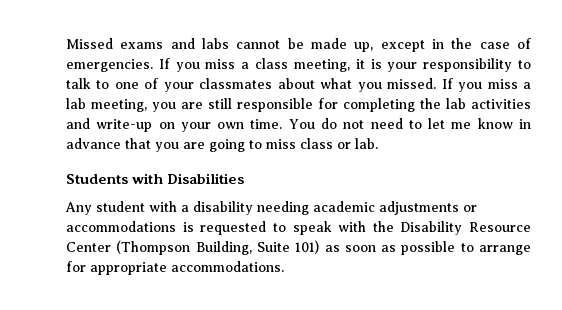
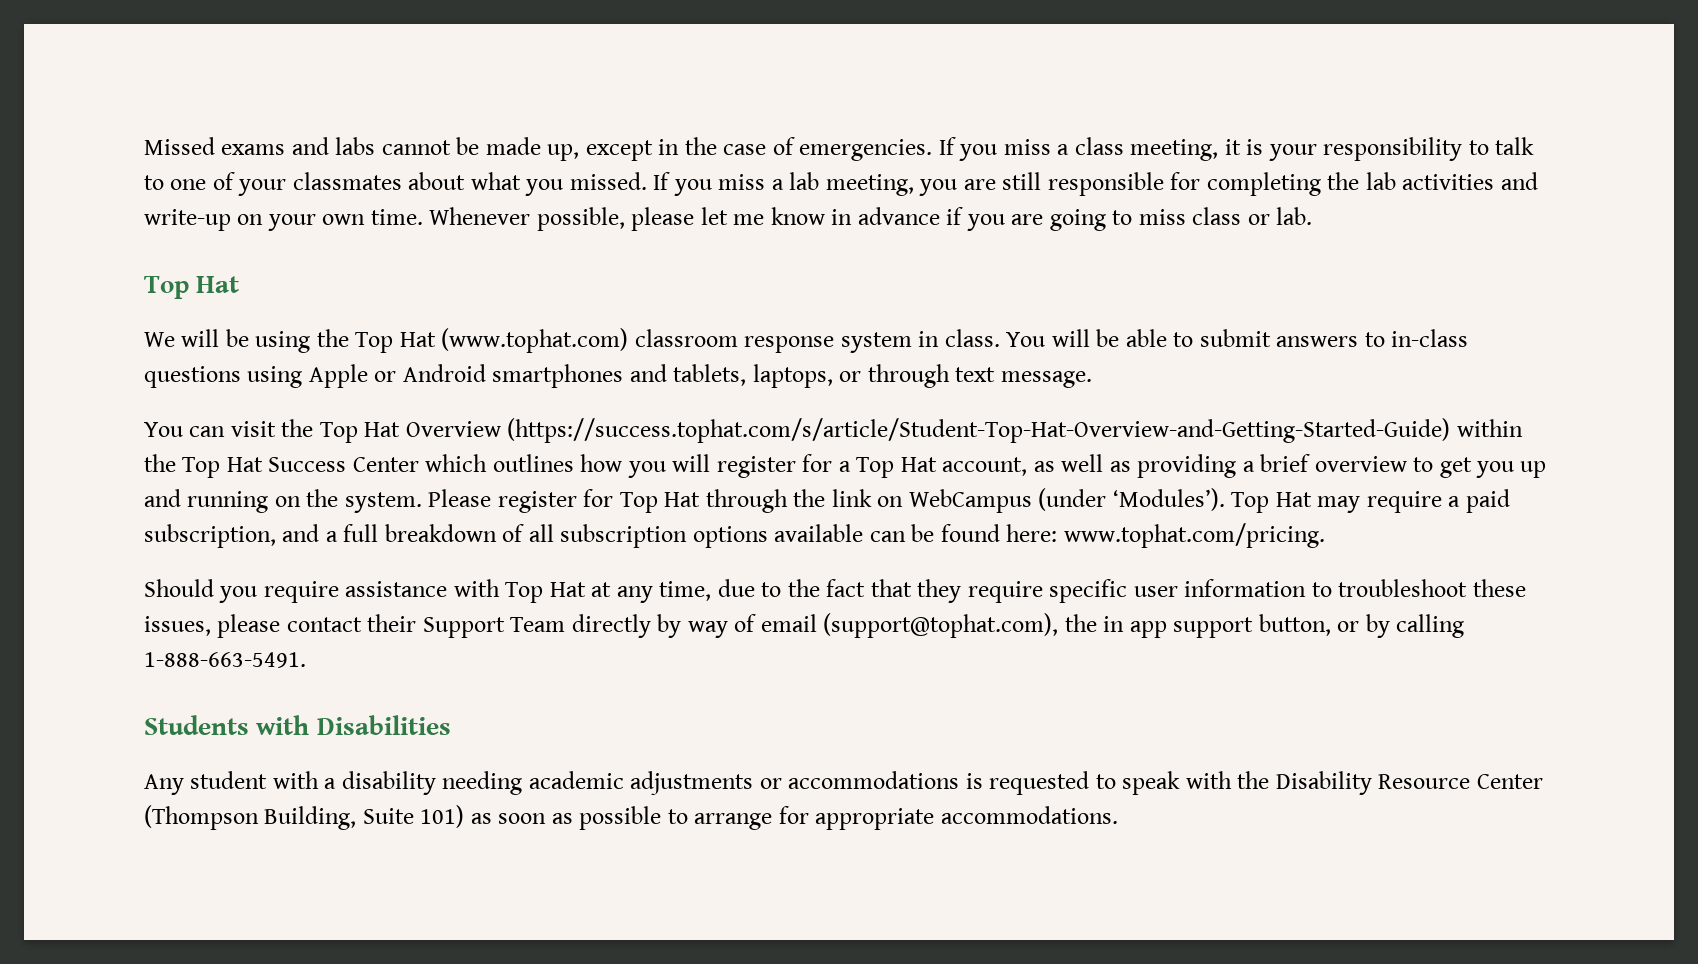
[288,118,422,129] You do not need to -> [429,207,695,231] Whenever possible, please
[125,138,151,149] that -> [946,207,964,225] if
(378, 143) none -> [144,276,240,299] [144,328,1469,353] [144,364,1092,388] [144,418,1523,443] [144,454,1547,478] [144,488,1510,513] [144,523,1325,548] [144,579,1526,603] [144,613,1465,638] [144,652,306,668] // Top Hat // We will be using the Top Hat (www.tophat.com) classroom response system in class. You will be able to submit answers to in-class questions using Apple or Android smartphones and tablets, laptops, or through text message. // You can visit the Top Hat Overview (https://success.tophat.com/s/article/Student-Top-Hat-Overview-and-Getting-Started-Guide) within the Top Hat Success Center which outlines how you will register for a Top Hat account, as well as providing a brief overview to get you up and running on the system. Please register for Top Hat through the link on WebCampus (under ‘Modules’). Top Hat may require a paid subscription, and a full breakdown of all subscription options available can be found here: www.tophat.com/pricing. // Should you require assistance with Top Hat at any time, due to the fact that they require specific user information to troubleshoot these issues, please contact their Support Team directly by way of email (support@tophat.com), the in app support button, or by calling 1-888-663-5491.

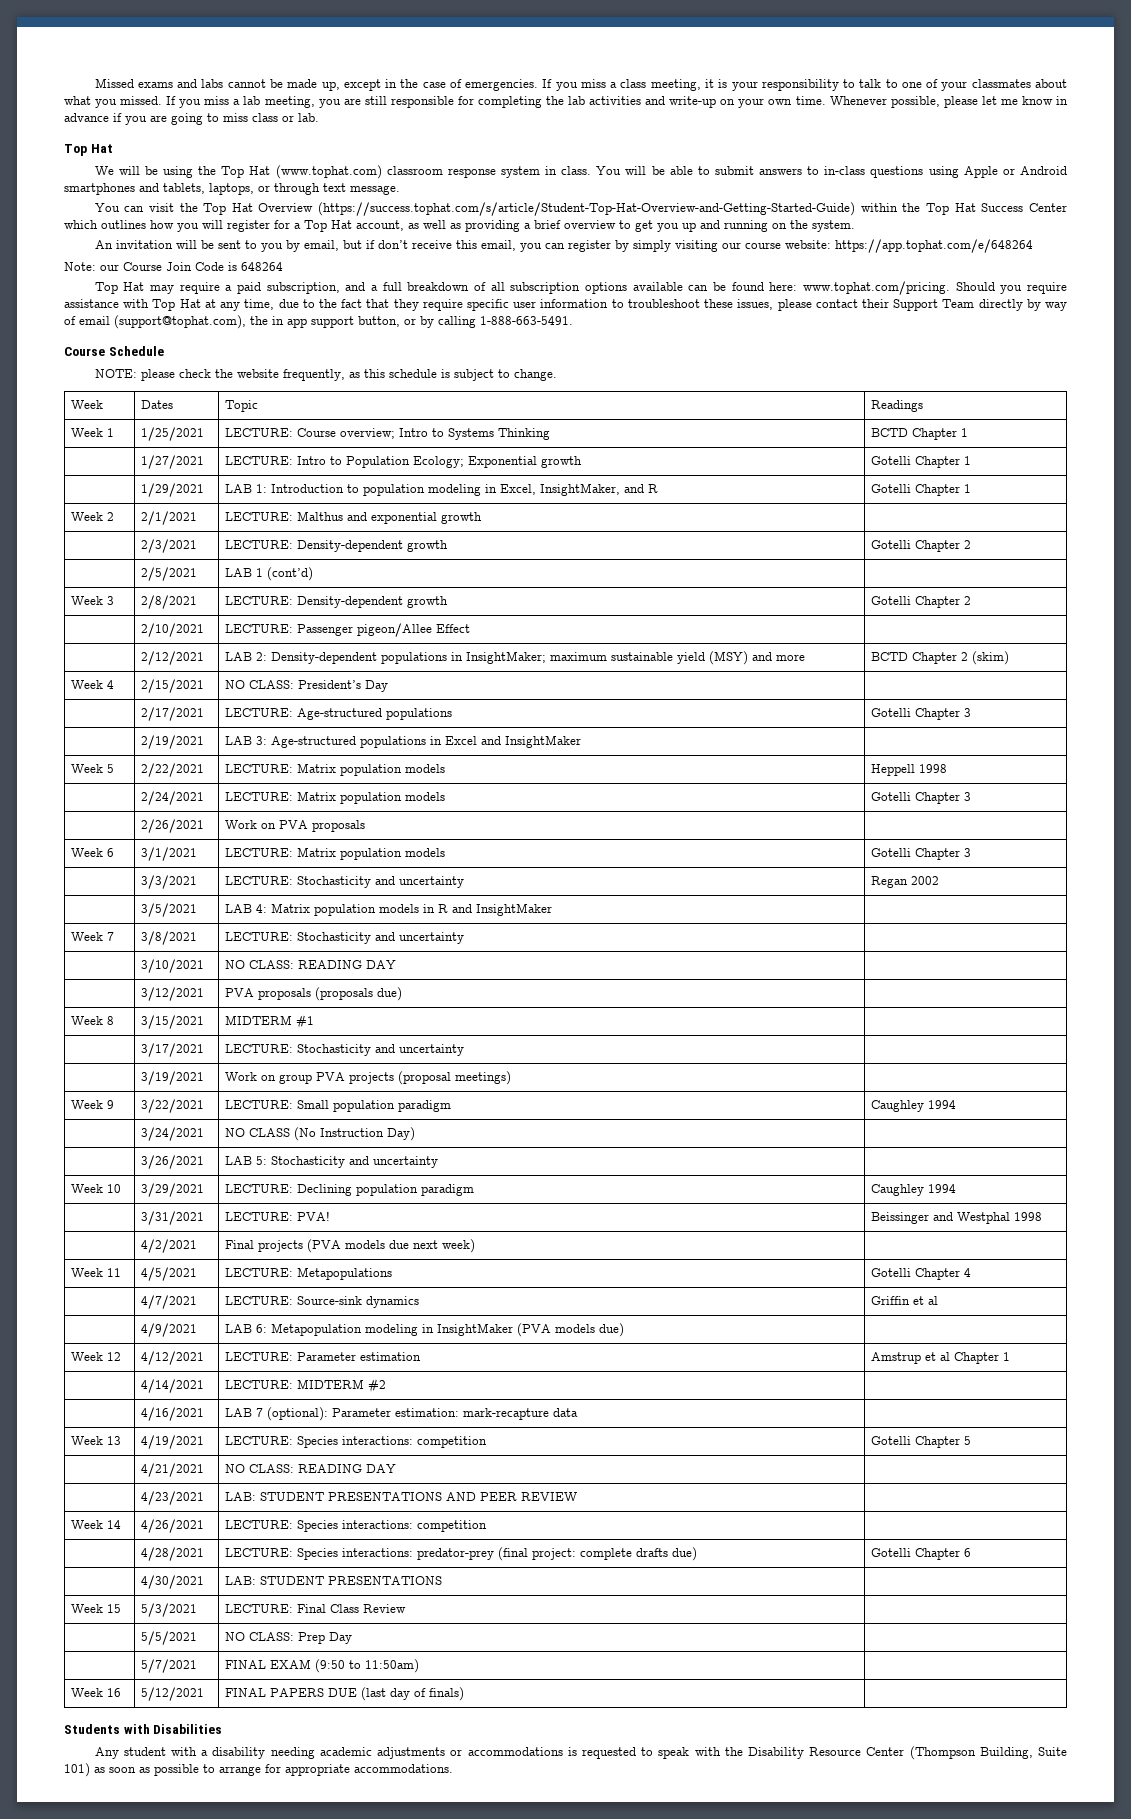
[428,488,1225,513] Please register for Top Hat through the link on WebCampus (under ‘Modules’). -> [94,239,1033,253] [64,262,283,271] // An invitation will be sent to you by email, but if don’t receive this email, you can register by simply visiting our course website: https://app.tophat.com/e/648264 // Note: our Course Join Code is 648264 //
(1325, 535) // -> (950, 288) none
(306, 660) none -> [64,346,164,356] [94,369,557,381] [71,400,104,409] [141,400,174,409] [225,400,259,412] [871,400,924,412] [71,428,115,437] [141,427,205,441] [225,428,551,440] [871,428,969,440] [141,455,205,469] [225,456,583,468] [871,456,972,468] [141,483,205,497] [225,483,659,496] [871,484,972,496] [71,512,115,521] [141,511,198,525] [225,511,483,524] [141,539,198,553] [225,540,449,552] [871,540,972,552] [141,567,198,581] [225,567,314,581] [71,596,115,605] [141,595,198,609] [225,596,449,608] [871,596,972,608] [141,623,205,637] [225,623,471,637] [141,651,205,665] [225,651,806,665] [871,651,1010,665] [71,680,115,689] [141,679,205,693] [225,680,389,692] [141,707,205,721] [225,708,453,720] [871,708,972,720] [141,735,205,749] [225,735,582,748] [71,764,115,773] [141,763,205,777] [225,763,446,776] [871,764,948,776] [141,791,205,805] [225,791,446,804] [871,792,972,804] [141,819,205,833] [225,820,366,832] [71,848,115,857] [141,847,198,861] [225,847,446,860] [871,848,972,860] [141,875,198,889] [225,876,465,888] [871,876,940,888] [141,903,198,917] [225,903,553,916] [71,932,115,941] [141,931,198,945] [225,932,465,944] [141,959,205,973] [225,960,397,969] [141,987,205,1001] [225,987,403,1001] [71,1016,115,1025] [141,1015,205,1029] [225,1015,315,1029] [141,1043,205,1057] [225,1044,465,1056] [141,1071,205,1085] [225,1071,512,1085] [71,1100,115,1109] [141,1099,205,1113] [225,1100,452,1112] [871,1100,957,1112] [141,1127,205,1141] [225,1127,416,1141] [141,1155,205,1169] [225,1156,439,1168] [71,1184,122,1193] [141,1183,205,1197] [225,1184,475,1196] [871,1184,957,1196] [141,1211,205,1225] [225,1211,331,1221] [871,1212,1043,1224] [141,1239,198,1253] [225,1239,476,1253] [71,1268,122,1277] [141,1267,198,1281] [225,1267,393,1280] [871,1268,972,1280] [141,1295,198,1309] [225,1296,420,1308] [871,1296,939,1305] [141,1323,198,1337] [225,1323,625,1337] [71,1352,122,1361] [141,1351,205,1365] [225,1352,422,1361] [871,1352,1011,1364] [141,1379,205,1393] [225,1379,387,1393] [141,1407,205,1421] [225,1407,579,1421] [71,1436,122,1445] [141,1435,205,1449] [225,1436,488,1448] [871,1436,972,1448] [141,1463,205,1477] [225,1464,397,1473] [141,1491,205,1505] [225,1492,578,1501] [71,1520,122,1529] [141,1519,205,1533] [225,1520,488,1532] [141,1547,205,1561] [225,1547,698,1561] [871,1548,972,1560] [141,1575,205,1589] [225,1576,443,1585] [71,1604,122,1613] [141,1603,198,1617] [225,1604,407,1613] [141,1631,198,1645] [225,1632,353,1644] [141,1659,198,1673] [225,1659,420,1673] [71,1688,122,1697] [141,1687,205,1701] [225,1687,465,1701] // Course Schedule // NOTE: please check the website frequently, as this schedule is subject to change. // Week | Dates | Topic | Readings // Week 1 | 1/25/2021 | LECTURE: Course overview; Intro to Systems Thinking | BCTD Chapter 1 // | 1/27/2021 | LECTURE: Intro to Population Ecology; Exponential growth | Gotelli Chapter 1 // | 1/29/2021 | LAB 1: Introduction to population modeling in Excel, InsightMaker, and R | Gotelli Chapter 1 // Week 2 | 2/1/2021 | LECTURE: Malthus and exponential growth | // | 2/3/2021 | LECTURE: Density-dependent growth | Gotelli Chapter 2 // | 2/5/2021 | LAB 1 (cont’d) | // Week 3 | 2/8/2021 | LECTURE: Density-dependent growth | Gotelli Chapter 2 // | 2/10/2021 | LECTURE: Passenger pigeon/Allee Effect | // | 2/12/2021 | LAB 2: Density-dependent populations in InsightMaker; maximum sustainable yield (MSY) and more | BCTD Chapter 2 (skim) // Week 4 | 2/15/2021 | NO CLASS: President’s Day | // | 2/17/2021 | LECTURE: Age-structured populations | Gotelli Chapter 3 // | 2/19/2021 | LAB 3: Age-structured populations in Excel and InsightMaker | // Week 5 | 2/22/2021 | LECTURE: Matrix population models | Heppell 1998 // | 2/24/2021 | LECTURE: Matrix population models | Gotelli Chapter 3 // | 2/26/2021 | Work on PVA proposals | // Week 6 | 3/1/2021 | LECTURE: Matrix population models | Gotelli Chapter 3 // | 3/3/2021 | LECTURE: Stochasticity and uncertainty | Regan 2002 // | 3/5/2021 | LAB 4: Matrix population models in R and InsightMaker | // Week 7 | 3/8/2021 | LECTURE: Stochasticity and uncertainty | // | 3/10/2021 | NO CLASS: READING DAY | // | 3/12/2021 | PVA proposals (proposals due) | // Week 8 | 3/15/2021 | MIDTERM #1 | // | 3/17/2021 | LECTURE: Stochasticity and uncertainty | // | 3/19/2021 | Work on group PVA projects (proposal meetings) | // Week 9 | 3/22/2021 | LECTURE: Small population paradigm | Caughley 1994 // | 3/24/2021 | NO CLASS (No Instruction Day) | // | 3/26/2021 | LAB 5: Stochasticity and uncertainty | // Week 10 | 3/29/2021 | LECTURE: Declining population paradigm | Caughley 1994 // | 3/31/2021 | LECTURE: PVA! | Beissinger and Westphal 1998 // | 4/2/2021 | Final projects (PVA models due next week) | // Week 11 | 4/5/2021 | LECTURE: Metapopulations | Gotelli Chapter 4 // | 4/7/2021 | LECTURE: Source-sink dynamics | Griffin et al // | 4/9/2021 | LAB 6: Metapopulation modeling in InsightMaker (PVA models due) | // Week 12 | 4/12/2021 | LECTURE: Parameter estimation | Amstrup et al Chapter 1 // | 4/14/2021 | LECTURE: MIDTERM #2 | // | 4/16/2021 | LAB 7 (optional): Parameter estimation: mark-recapture data | // Week 13 | 4/19/2021 | LECTURE: Species interactions: competition | Gotelli Chapter 5 // | 4/21/2021 | NO CLASS: READING DAY | // | 4/23/2021 | LAB: STUDENT PRESENTATIONS AND PEER REVIEW | // Week 14 | 4/26/2021 | LECTURE: Species interactions: competition | // | 4/28/2021 | LECTURE: Species interactions: predator-prey (final project: complete drafts due) | Gotelli Chapter 6 // | 4/30/2021 | LAB: STUDENT PRESENTATIONS | // Week 15 | 5/3/2021 | LECTURE: Final Class Review | // | 5/5/2021 | NO CLASS: Prep Day | // | 5/7/2021 | FINAL EXAM (9:50 to 11:50am) | // Week 16 | 5/12/2021 | FINAL PAPERS DUE (last day of finals) |

